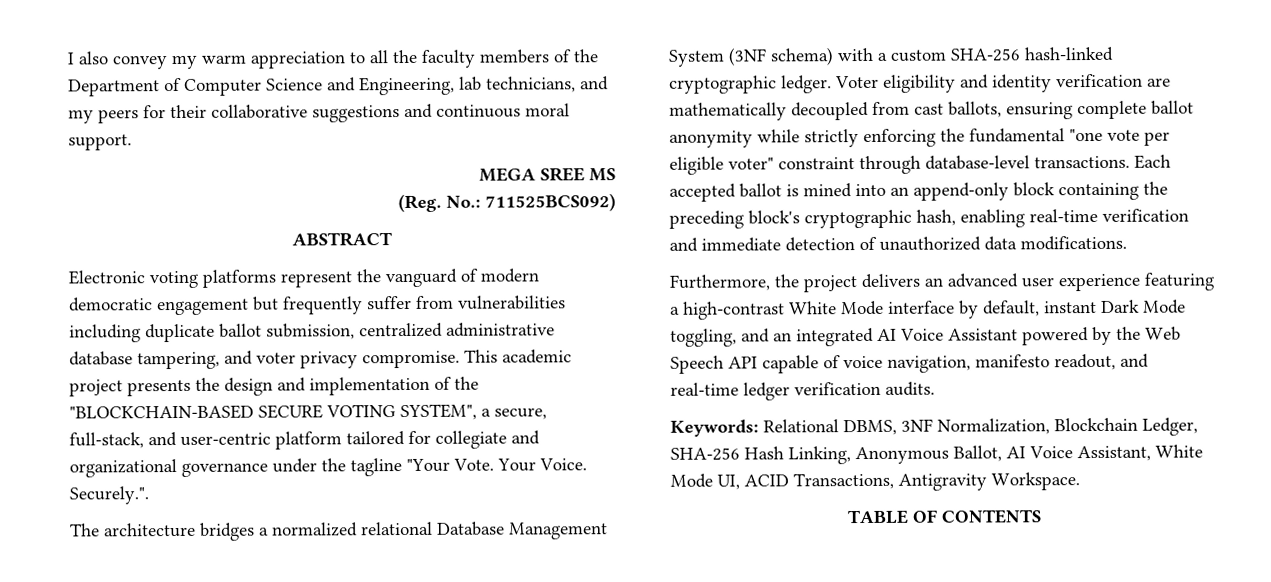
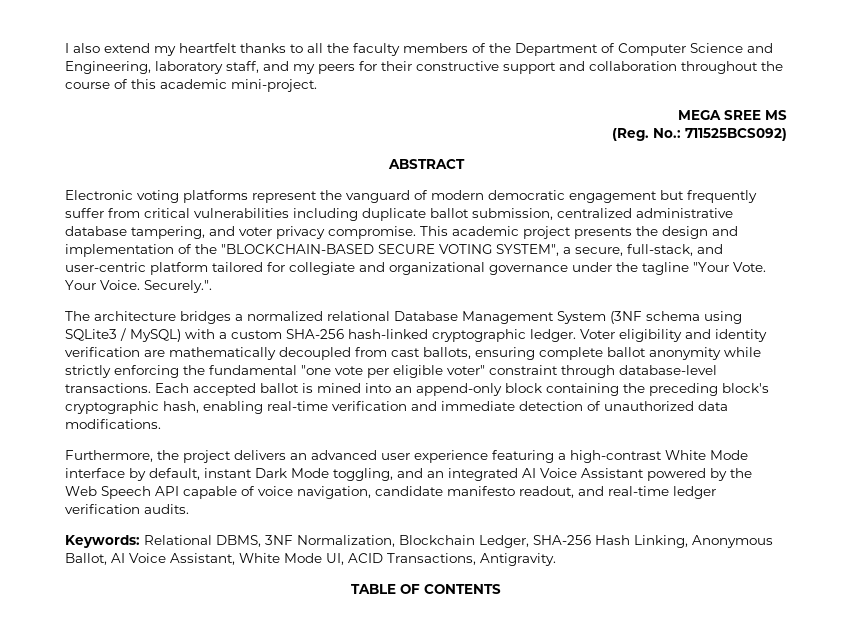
[112,51,346,70] convey my warm appreciation -> [104,43,286,56] extend my heartfelt thanks
[459,76,576,93] lab technicians, -> [155,61,259,74] laboratory staff,
[211,103,570,123] [68,134,132,151] collaborative suggestions and continuous moral support. -> [416,61,783,74] [65,79,317,92] constructive support and collaboration throughout the course of this academic mini-project.
(454, 302) none -> [144,208,190,218] critical
[770,47,834,66] schema) -> [646,311,742,324] [65,328,181,342] schema using SQLite3 / MySQL)
(971, 364) none -> [375,486,443,496] candidate
[898,472,1080,491] Antigravity Workspace. -> [480,553,556,566] Antigravity.

